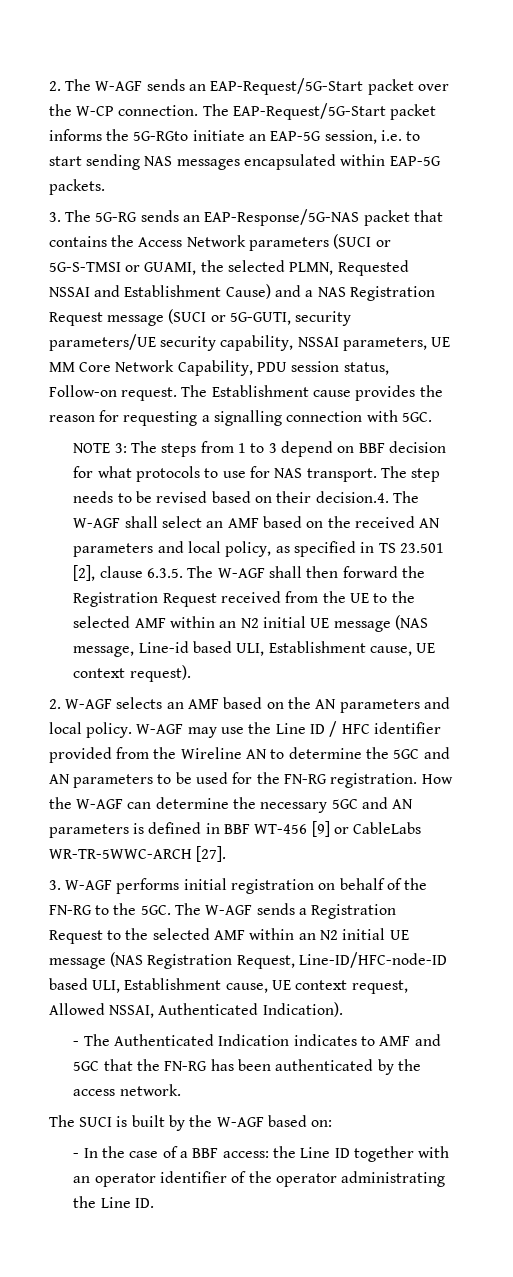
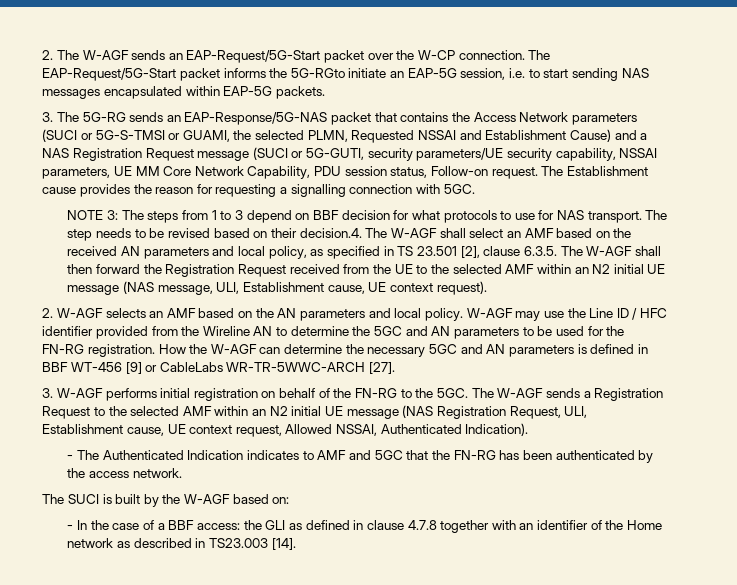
[138,641,233,653] Line-id based -> (213, 290) none
[298,952,447,968] [48,978,88,990] Line-ID/HFC-node-ID based -> (561, 412) none
[300,1147,350,1158] Line ID -> [265,520,437,530] GLI as defined in clause 4.7.8
[94,1173,156,1187] operator -> (534, 526) none
[276,1171,446,1187] [73,1196,155,1208] operator administrating the Line ID. -> [627,520,663,530] [67,538,296,550] Home network as described in TS23.003 [14].

